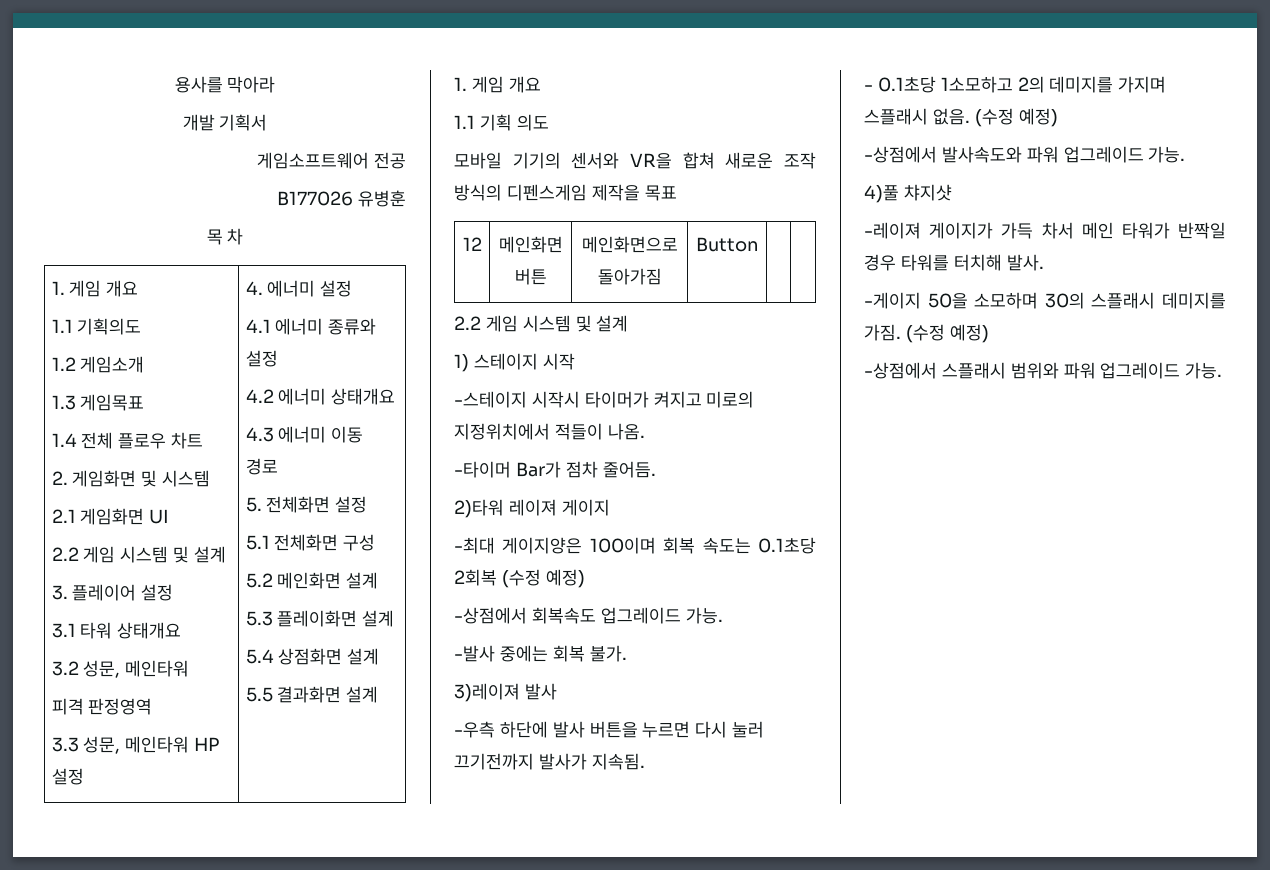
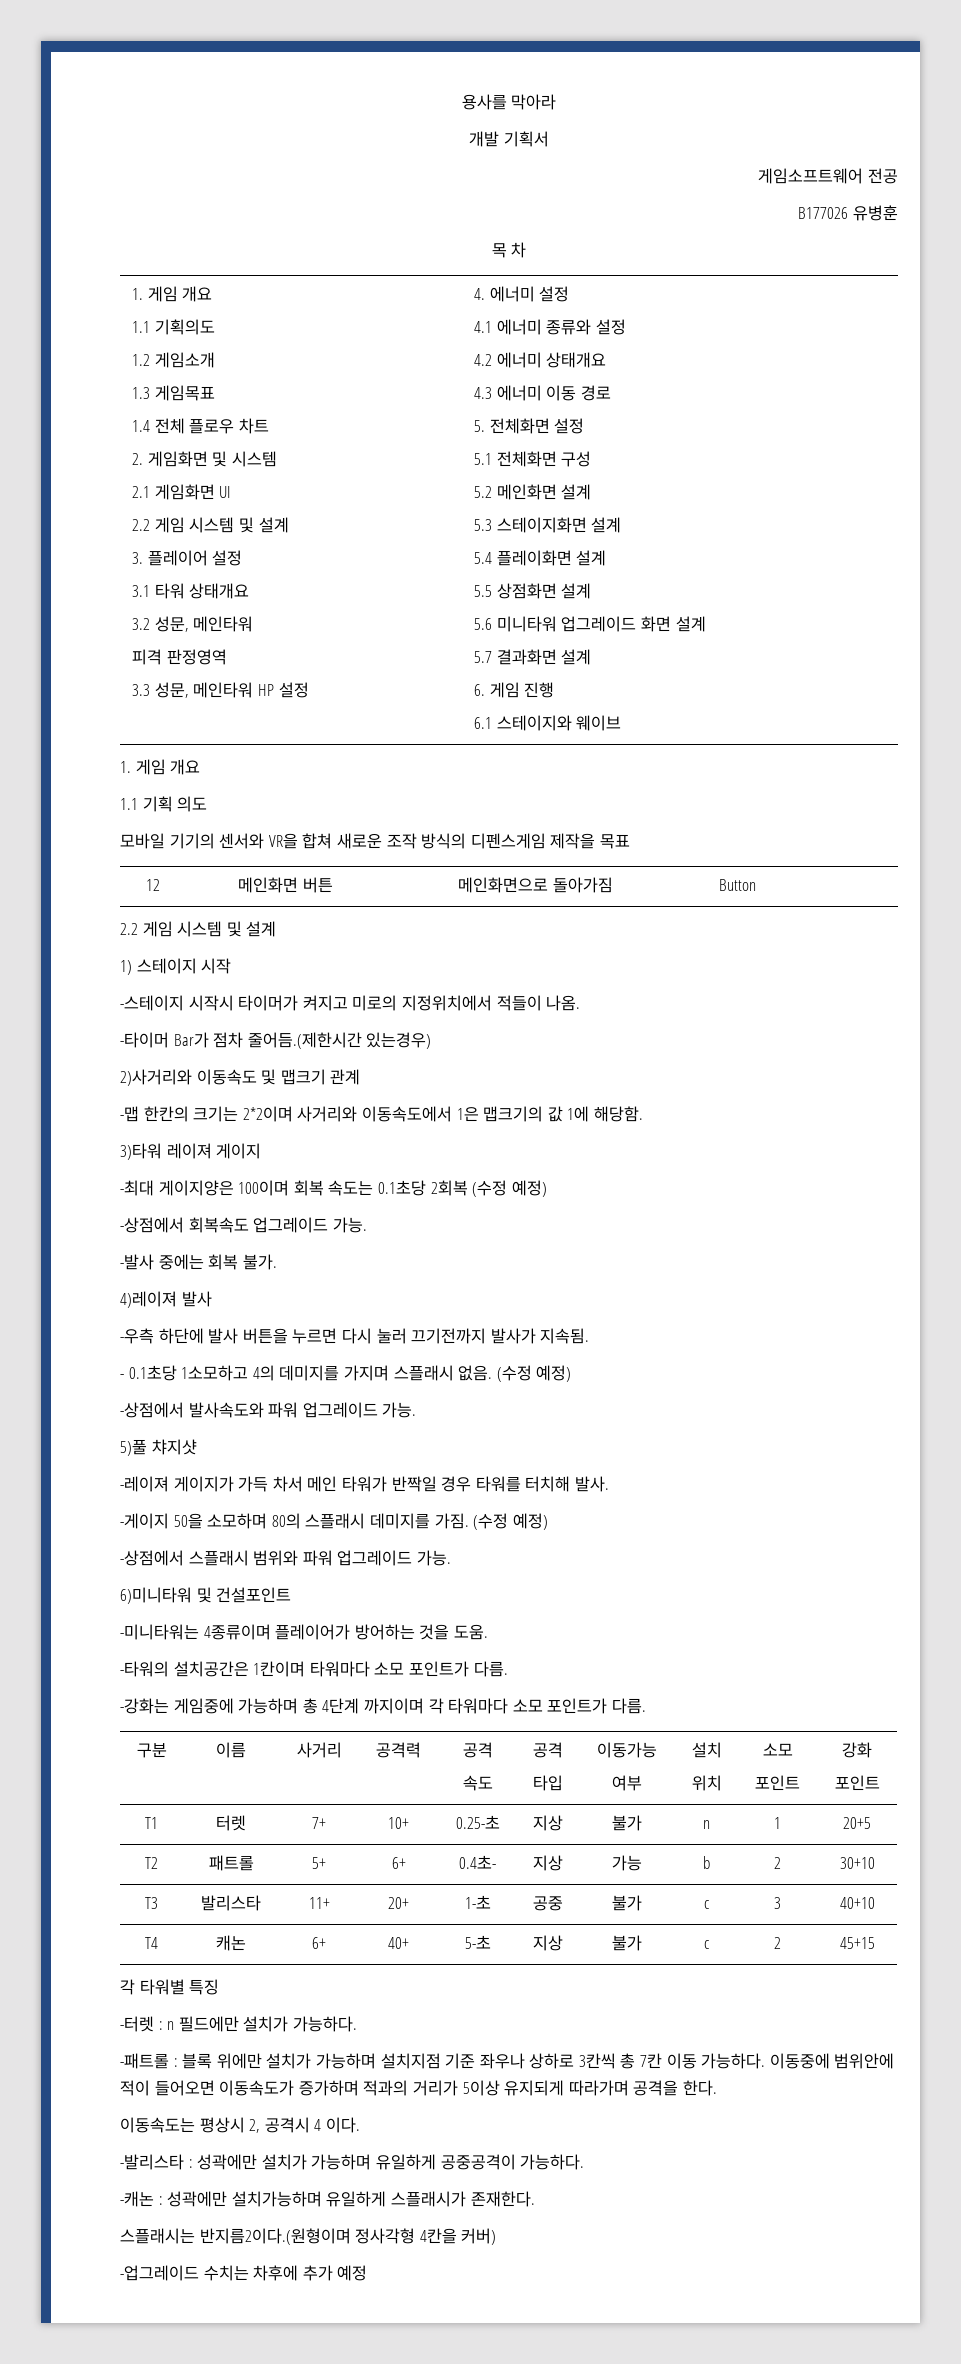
(273, 618) none -> [496,517,622,533] [474,552,493,564] 스테이지화면 설계 // 5.4
[245,649,274,664] 5.4 -> [474,585,493,597] 5.5
[245,686,379,703] 5.5 결과화면 설계 -> [474,616,706,632] [474,649,592,665] [474,682,555,698] [474,715,622,731] 5.6 미니타워 업그레이드 화면 설계 // 5.7 결과화면 설계 // 6. 게임 진행 // 6.1 스테이지와 웨이브
[602,461,656,478] [454,499,504,518] 줄어듬. // 2)타워 -> [247,1032,432,1049] [120,1069,361,1086] [120,1106,643,1122] [120,1143,162,1160] 줄어듬.(제한시간 있는경우) // 2)사거리와 이동속도 및 맵크기 관계 // -맵 한칸의 크기는 2*2이며 사거리와 이동속도에서 1은 맵크기의 값 1에 해당함. // 3)타워
[454,683,520,702] 3)레이져 -> [120,1291,177,1308] 4)레이져
[1017,76,1045,93] 2의 -> [252,1365,275,1381] 4의
[864,185,899,203] 4)풀 -> [120,1439,147,1456] 5)풀
[1044,292,1085,309] 30의 -> [271,1513,301,1529] 80의
(1223, 370) none -> [120,1587,292,1604] [120,1624,488,1640] [120,1661,508,1677] [120,1698,646,1714] [136,1743,167,1758] [216,1742,246,1758] [296,1742,342,1758] [376,1742,421,1758] [462,1742,493,1758] [462,1775,493,1791] [532,1742,563,1758] [532,1775,563,1791] [597,1742,657,1758] [612,1775,642,1791] [691,1742,722,1758] [691,1775,722,1791] [762,1743,793,1756] [755,1775,800,1791] [842,1742,872,1758] [834,1775,880,1791] [145,1817,158,1829] [216,1815,246,1831] [312,1817,326,1829] [388,1817,409,1829] [455,1815,500,1829] [532,1815,563,1831] [612,1815,642,1831] [703,1820,710,1829] [774,1817,781,1829] [843,1817,871,1829] [145,1857,158,1869] [208,1855,254,1871] [312,1857,326,1869] [391,1857,406,1869] [459,1855,496,1869] [532,1855,563,1871] [612,1855,642,1871] [703,1856,710,1869] [774,1857,781,1869] [839,1857,875,1869] [145,1897,158,1909] [201,1895,261,1911] [308,1897,330,1909] [388,1897,409,1909] [464,1895,491,1909] [532,1896,563,1911] [612,1895,642,1911] [704,1900,709,1909] [774,1897,781,1909] [839,1897,875,1909] [145,1937,158,1949] [216,1935,246,1951] [312,1937,326,1949] [388,1937,409,1949] [464,1935,491,1949] [532,1935,563,1951] [612,1935,642,1951] [704,1940,709,1949] [774,1937,781,1949] [839,1937,875,1949] [120,1979,220,1995] [120,2016,357,2032] [120,2053,895,2069] [120,2080,717,2096] [120,2117,360,2133] [120,2154,585,2170] [120,2191,535,2207] [120,2228,497,2245] [120,2265,368,2281] // 6)미니타워 및 건설포인트 // -미니타워는 4종류이며 플레이어가 방어하는 것을 도움. // -타워의 설치공간은 1칸이며 타워마다 소모 포인트가 다름. // -강화는 게임중에 가능하며 총 4단계 까지이며 각 타워마다 소모 포인트가 다름. // 구분 | 이름 | 사거리 | 공격력 | 공격 // 속도 | 공격 // 타입 | 이동가능 // 여부 | 설치 // 위치 | 소모 // 포인트 | 강화 // 포인트 // T1 | 터렛 | 7+ | 10+ | 0.25-초 | 지상 | 불가 | n | 1 | 20+5 // T2 | 패트롤 | 5+ | 6+ | 0.4초- | 지상 | 가능 | b | 2 | 30+10 // T3 | 발리스타 | 11+ | 20+ | 1-초 | 공중 | 불가 | c | 3 | 40+10 // T4 | 캐논 | 6+ | 40+ | 5-초 | 지상 | 불가 | c | 2 | 45+15 // 각 타워별 특징 // -터렛 : n 필드에만 설치가 가능하다. // -패트롤 : 블록 위에만 설치가 가능하며 설치지점 기준 좌우나 상하로 3칸씩 총 7칸 이동 가능하다. 이동중에 범위안에 적이 들어오면 이동속도가 증가하며 적과의 거리가 5이상 유지되게 따라가며 공격을 한다. // 이동속도는 평상시 2, 공격시 4 이다. // -발리스타 : 성곽에만 설치가 가능하며 유일하게 공중공격이 가능하다. // -캐논 : 성곽에만 설치가능하며 유일하게 스플래시가 존재한다. // 스플래시는 반지름2이다.(원형이며 정사각형 4칸을 커버) // -업그레이드 수치는 차후에 추가 예정

